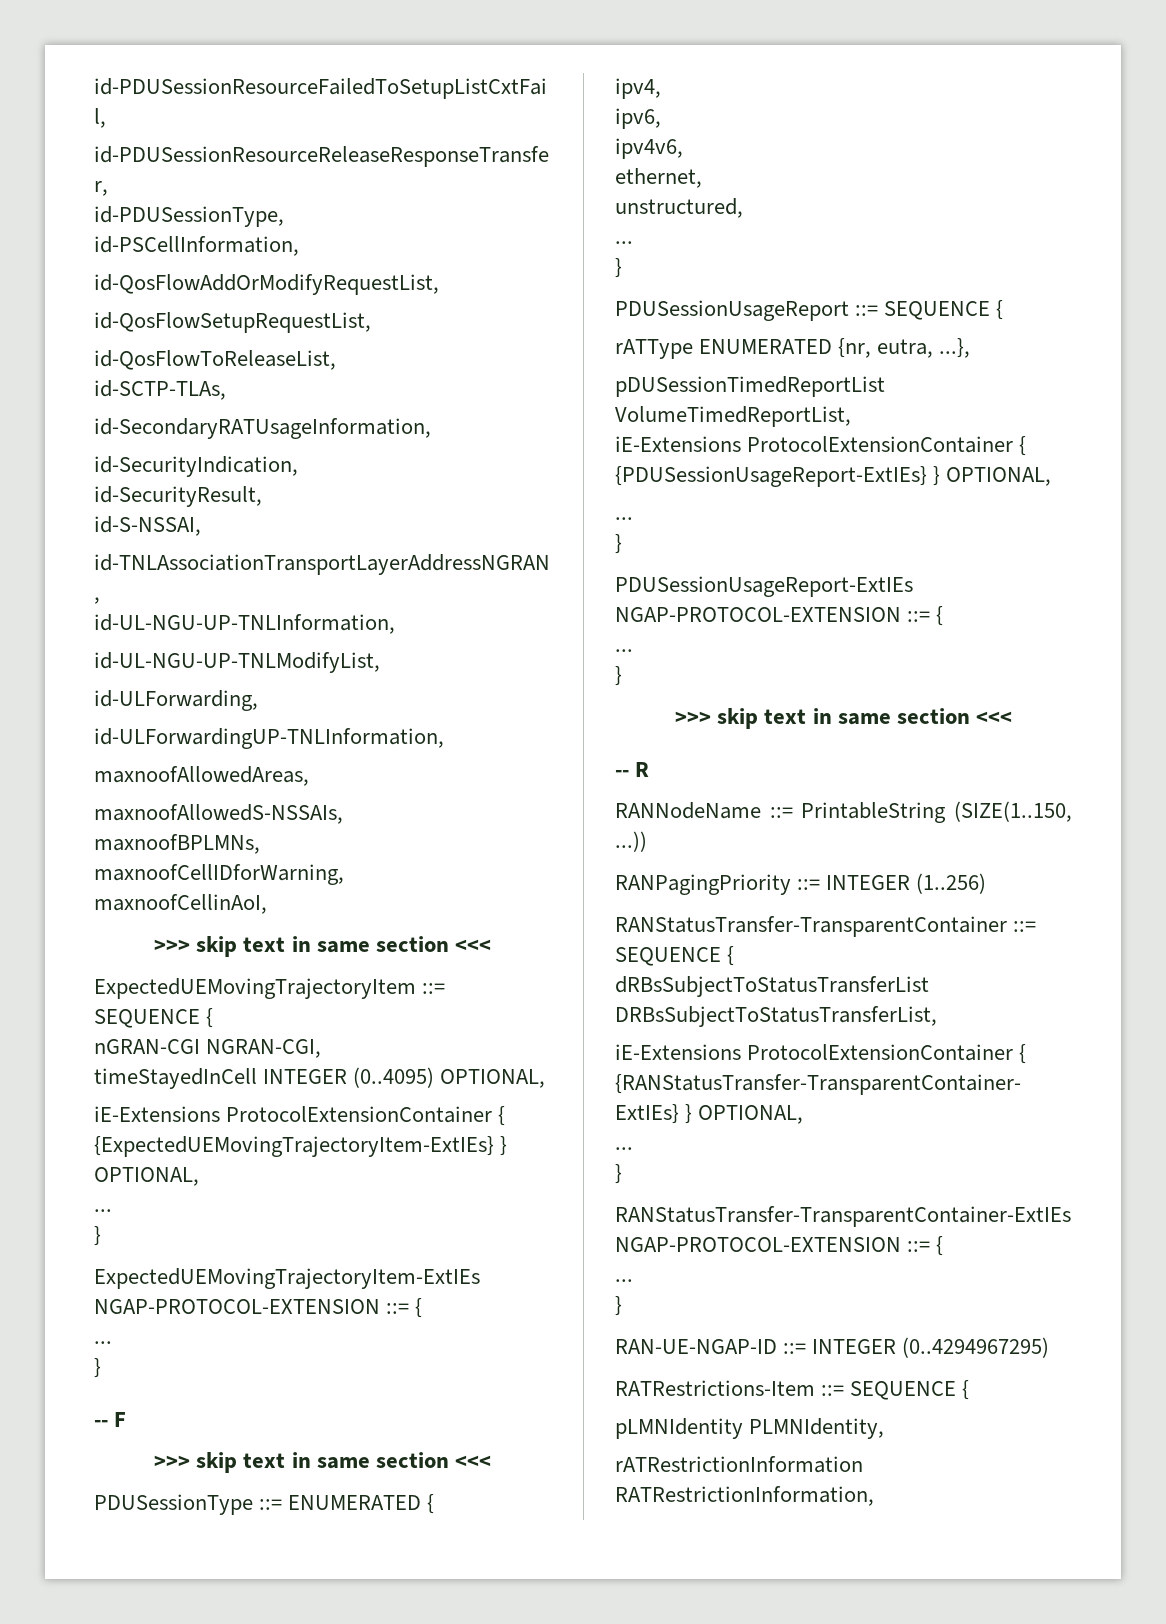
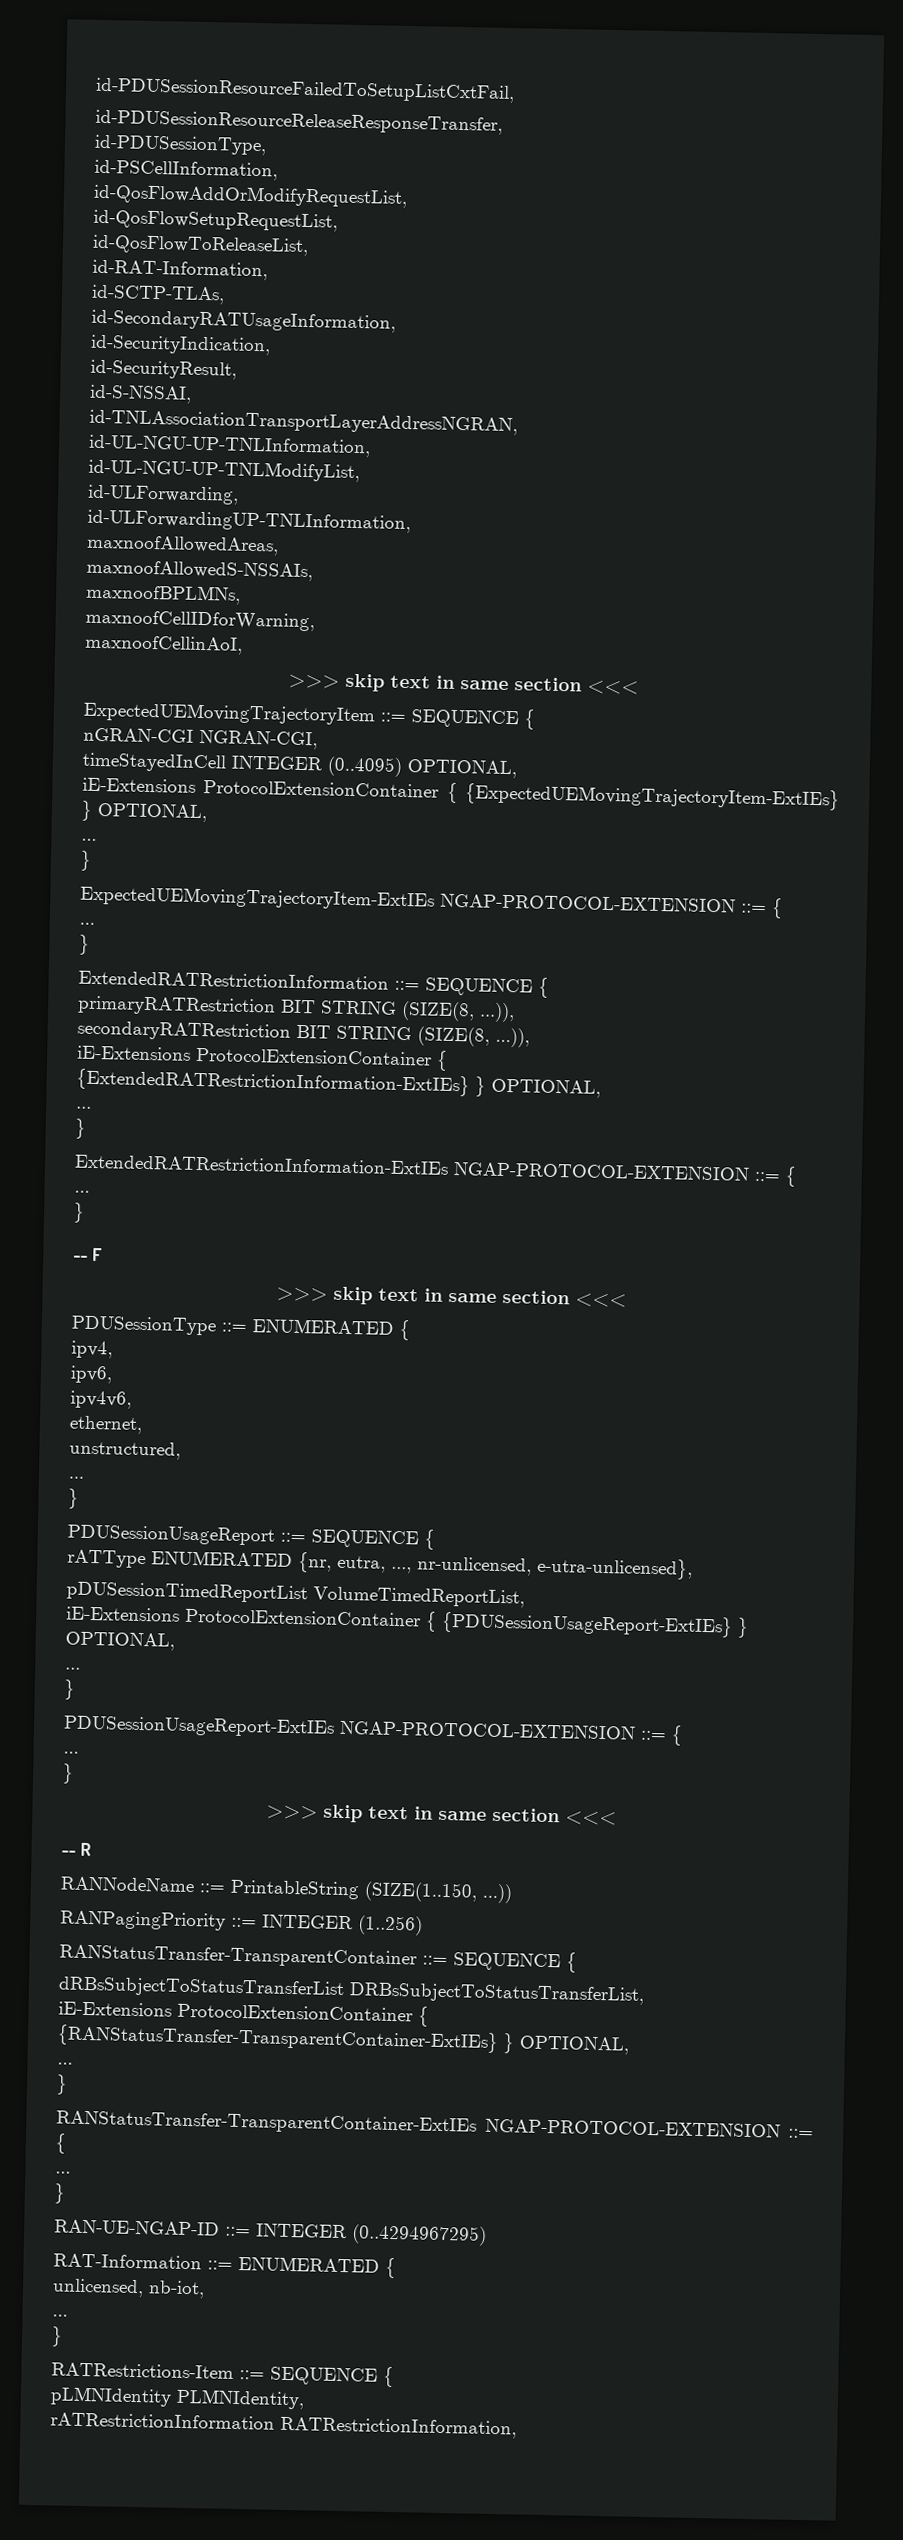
(336, 360) none -> [92,259,268,281] // id-RAT-Information,
(101, 1368) none -> [78,970,549,998] [77,995,515,1023] [77,1020,530,1048] [77,1045,448,1071] [76,1068,601,1098] [76,1106,92,1109] [75,1118,86,1139] [74,1154,797,1187] [74,1190,90,1193] [73,1202,85,1223] // ExtendedRATRestrictionInformation ::= SEQUENCE { // primaryRATRestriction BIT STRING (SIZE(8, ...)), // secondaryRATRestriction BIT STRING (SIZE(8, ...)), // iE-Extensions ProtocolExtensionContainer { {ExtendedRATRestrictionInformation-ExtIEs} } OPTIONAL, // ... // } // ExtendedRATRestrictionInformation-ExtIEs NGAP-PROTOCOL-EXTENSION ::= { // ... // }
[939,338,971,358] ...}, -> [391,1556,693,1580] ..., nr-unlicensed, e-utra-unlicensed},
(1050, 1347) none -> [53,2253,396,2279] [52,2278,205,2299] [52,2314,68,2317] [51,2326,63,2347] // RAT-Information ::= ENUMERATED { // unlicensed, nb-iot, // ... // }

